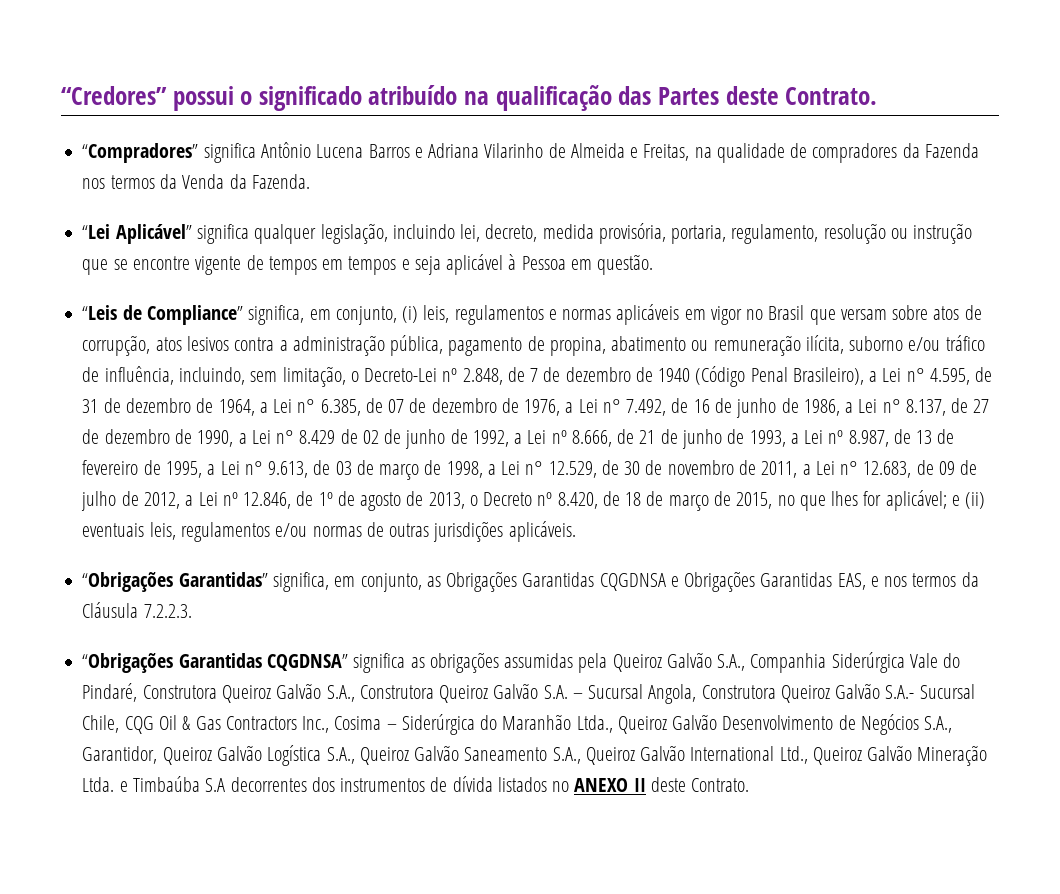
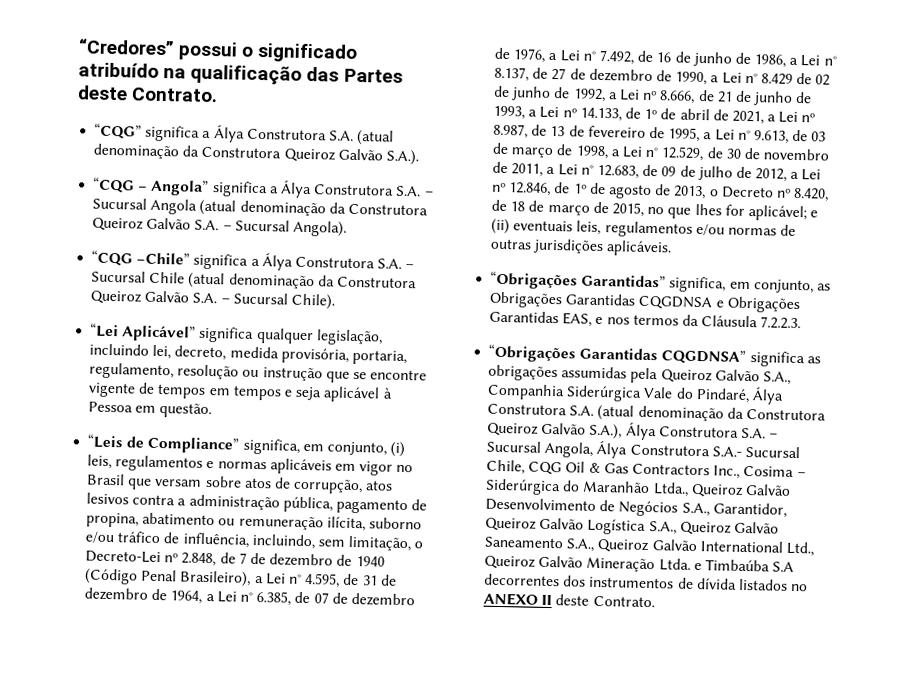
[82,142,979,163] [82,174,310,189] “Compradores” significa Antônio Lucena Barros e Adriana Vilarinho de Almeida e Freitas, na qualidade de compradores da Fazenda nos termos da Venda da Fazenda. -> [94,122,395,146] [93,143,419,166] [92,176,434,199] [92,197,428,217] [92,217,347,237] [91,249,415,271] [91,270,417,290] [90,290,335,310] “CQG” significa a Álya Construtora S.A. (atual denominação da Construtora Queiroz Galvão S.A.). // “CQG – Angola” significa a Álya Construtora S.A. – Sucursal Angola (atual denominação da Construtora Queiroz Galvão S.A. – Sucursal Angola). // “CQG –Chile” significa a Álya Construtora S.A. – Sucursal Chile (atual denominação da Construtora Queiroz Galvão S.A. – Sucursal Chile).
(844, 437) none -> [579,107,816,125] 14.133, de 1º de abril de 2021, a Lei nº
[142,683,539,703] Construtora Queiroz Galvão S.A., Construtora Queiroz Galvão -> [751,387,784,405] [487,403,826,422] [487,422,739,441] Álya Construtora S.A. (atual denominação da Construtora Queiroz Galvão S.A.), Álya Construtora
[701,683,881,703] Construtora Queiroz Galvão -> [596,440,710,459] Álya Construtora

